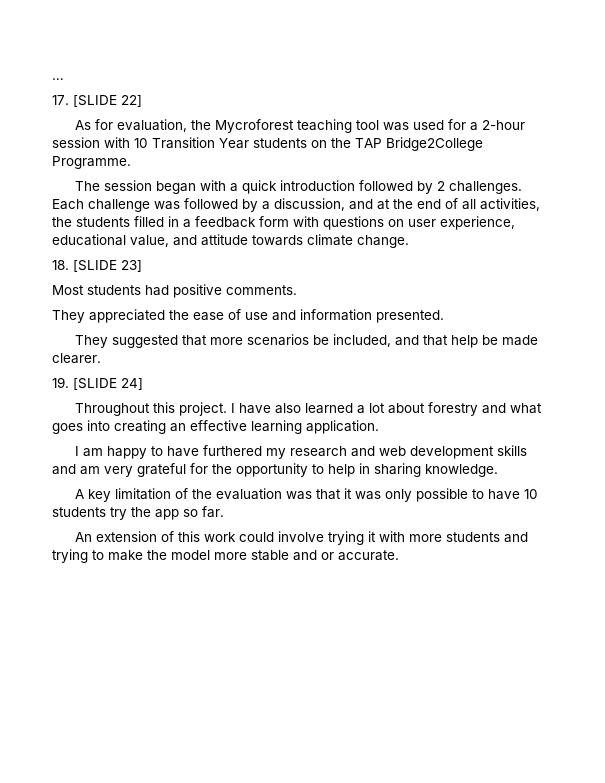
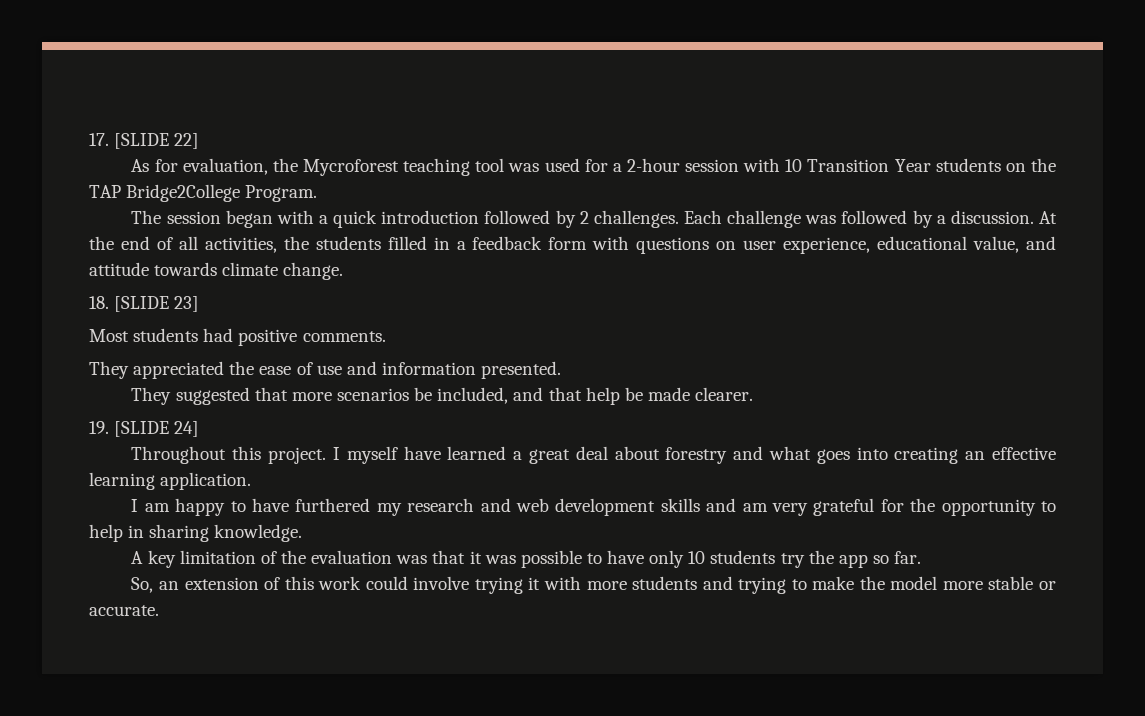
[52,78,64,80] … // -> (89, 139) none
[52,156,131,169] Programme. -> [245,185,318,202] Program.
[274,198,390,211] discussion, and at -> [950,210,1058,224] discussion. At
[239,403,386,414] have also learned a lot -> [346,446,608,464] myself have learned a great deal
[385,489,413,502] only -> (516, 559) none
(521, 494) none -> [649,550,685,568] only
[75,532,93,542] An -> [131,577,180,593] So, an
[293,550,317,561] and -> (1034, 583) none

